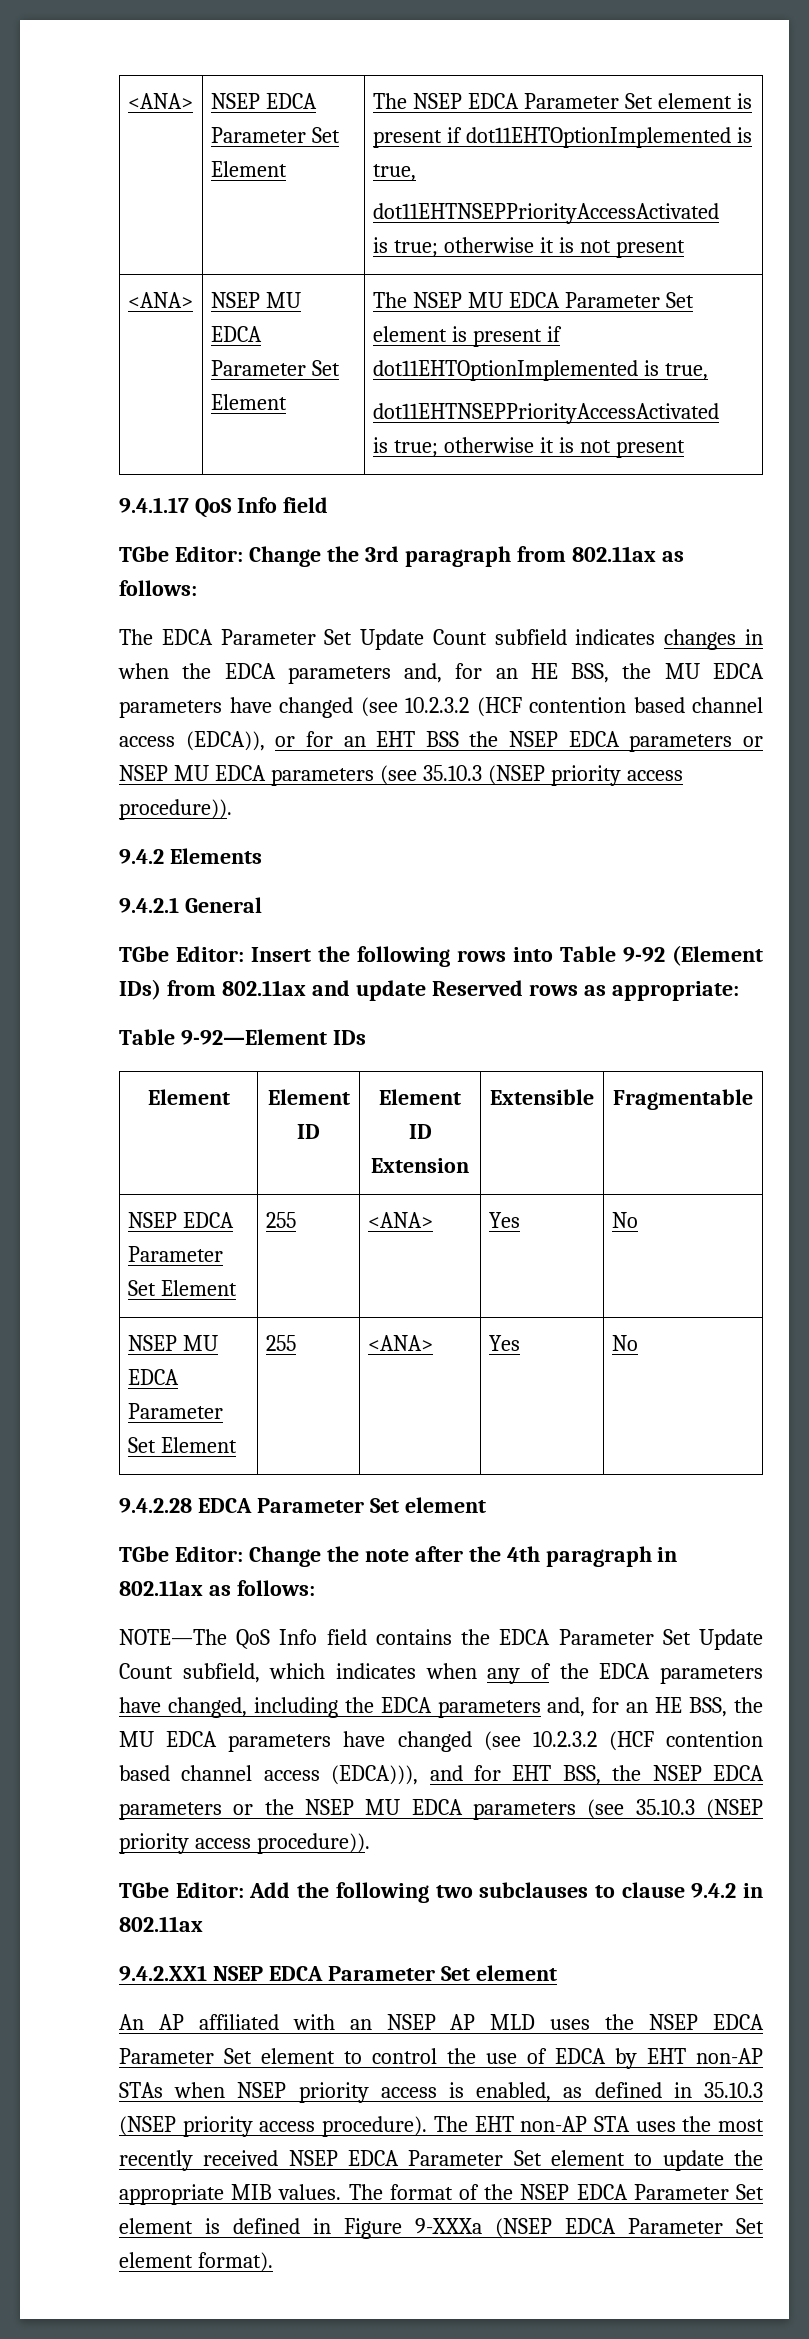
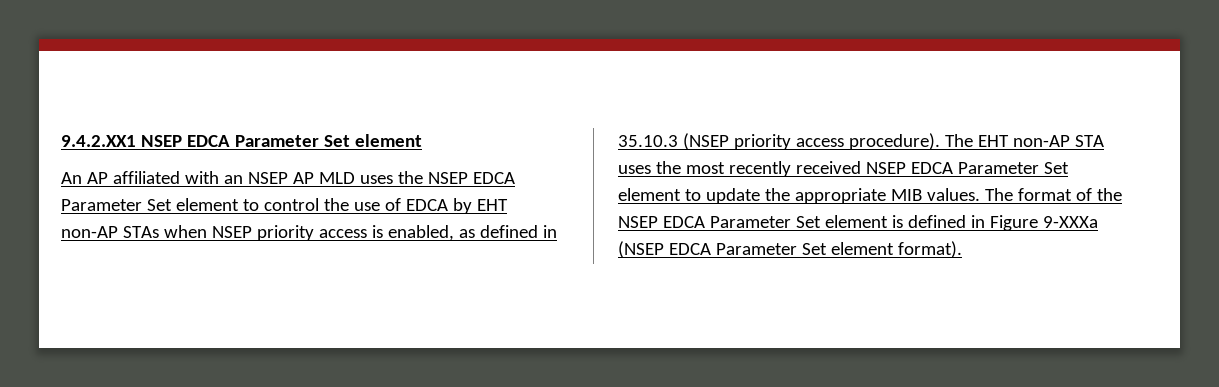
[127,93,193,109] [210,93,317,109] [210,127,340,143] [210,161,287,177] [372,93,752,109] [372,127,752,148] [372,164,416,181] [372,203,719,224] [372,237,685,258] [127,292,193,308] [210,292,301,308] [210,326,262,342] [210,360,340,376] [210,394,287,410] [372,292,694,308] [372,326,562,347] [372,360,708,381] [372,403,719,424] [372,437,685,458] [119,497,328,518] [119,546,684,567] [119,580,197,596] [119,629,763,650] [118,663,764,684] [119,697,763,718] [119,731,763,752] [119,765,683,786] [119,799,232,820] [119,848,262,864] [119,897,262,913] [119,945,763,967] [119,979,739,1001] [119,1029,366,1045] [147,1089,230,1105] [267,1089,350,1105] [297,1124,320,1139] [379,1089,461,1105] [408,1124,432,1139] [371,1158,469,1173] [490,1089,594,1105] [613,1089,753,1110] [127,1212,234,1228] [127,1246,223,1262] [127,1280,237,1296] [265,1212,296,1228] [367,1212,433,1228] [488,1212,520,1228] [611,1212,638,1228] [127,1335,218,1351] [127,1369,179,1385] [127,1403,223,1419] [127,1437,237,1453] [265,1335,296,1351] [367,1335,433,1351] [488,1335,520,1351] [611,1335,638,1351] [119,1497,486,1513] [119,1546,678,1567] [119,1580,315,1596] [119,1629,763,1650] [119,1663,764,1684] [119,1697,763,1718] [119,1731,763,1752] [119,1765,764,1785] [119,1799,763,1820] [119,1833,370,1854] [119,1882,763,1903] [119,1916,203,1932] <ANA> | NSEP EDCA Parameter Set Element | The NSEP EDCA Parameter Set element is present if dot11EHTOptionImplemented is true, // dot11EHTNSEPPriorityAccessActivated // is true; otherwise it is not present // <ANA> | NSEP MU EDCA Parameter Set Element | The NSEP MU EDCA Parameter Set element is present if dot11EHTOptionImplemented is true, // dot11EHTNSEPPriorityAccessActivated // is true; otherwise it is not present // 9.4.1.17 QoS Info field // TGbe Editor: Change the 3rd paragraph from 802.11ax as follows: // The EDCA Parameter Set Update Count subfield indicates changes in when the EDCA parameters and, for an HE BSS, the MU EDCA parameters have changed (see 10.2.3.2 (HCF contention based channel access (EDCA)), or for an EHT BSS the NSEP EDCA parameters or NSEP MU EDCA parameters (see 35.10.3 (NSEP priority access procedure)). // 9.4.2 Elements // 9.4.2.1 General // TGbe Editor: Insert the following rows into Table 9-92 (Element IDs) from 802.11ax and update Reserved rows as appropriate: // Table 9-92—Element IDs // Element | Element ID | Element ID Extension | Extensible | Fragmentable // NSEP EDCA Parameter Set Element | 255 | <ANA> | Yes | No // NSEP MU EDCA Parameter Set Element | 255 | <ANA> | Yes | No // 9.4.2.28 EDCA Parameter Set element // TGbe Editor: Change the note after the 4th paragraph in 802.11ax as follows: // NOTE—The QoS Info field contains the EDCA Parameter Set Update Count subfield, which indicates when any of the EDCA parameters have changed, including the EDCA parameters and, for an HE BSS, the MU EDCA parameters have changed (see 10.2.3.2 (HCF contention based channel access (EDCA))), and for EHT BSS, the NSEP EDCA parameters or the NSEP MU EDCA parameters (see 35.10.3 (NSEP priority access procedure)). // TGbe Editor: Add the following two subclauses to clause 9.4.2 in 802.11ax // -> (61, 141) none

